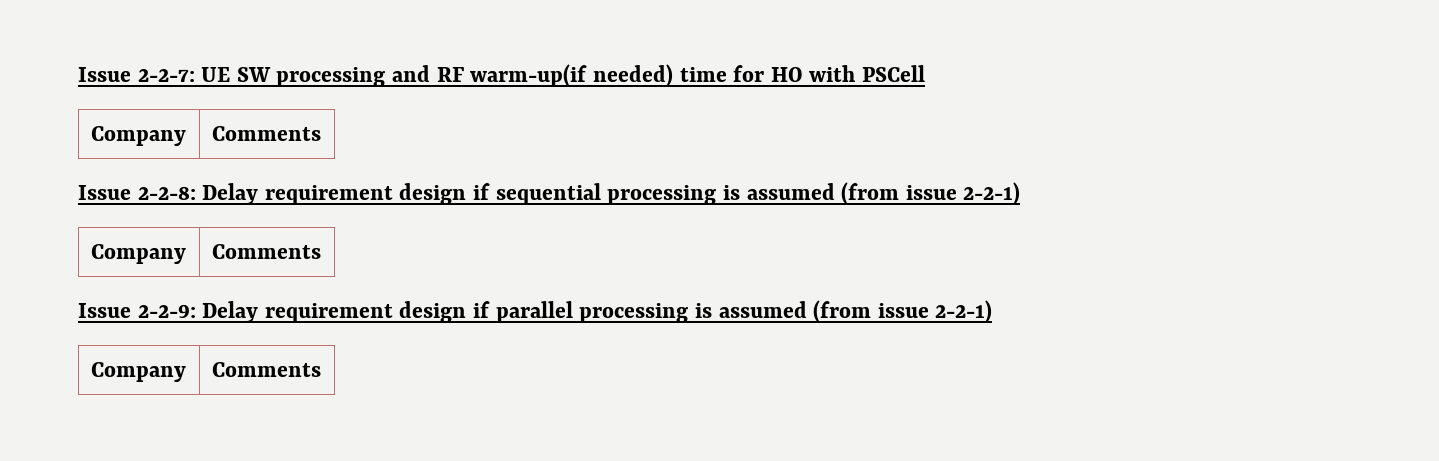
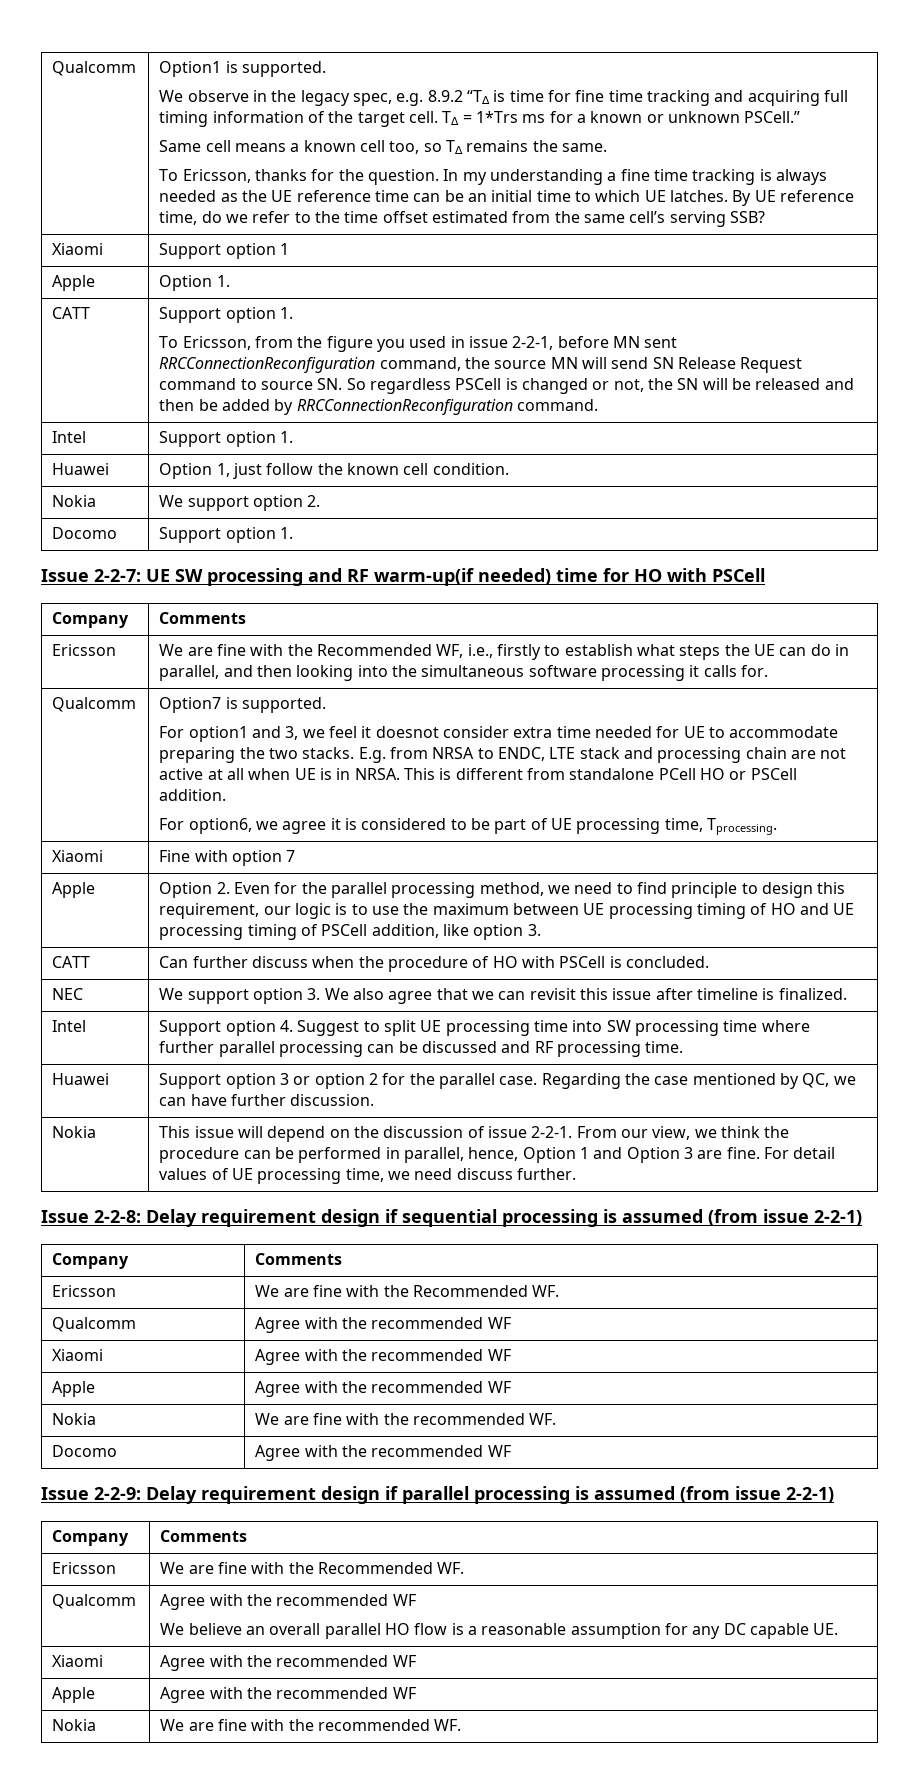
(78, 74) none -> [52,61,137,76] [159,61,327,77] [159,90,848,106] [159,111,801,127] [159,140,607,154] [159,169,827,185] [159,190,854,206] [159,211,765,227] [52,243,104,255] [159,243,290,259] [52,275,96,291] [159,275,230,291] [52,307,91,319] [159,307,294,323] [159,336,678,352] [159,357,803,373] [159,378,854,394] [159,399,598,415] [52,431,87,443] [159,431,294,447] [52,463,110,475] [159,463,509,479] [52,495,97,507] [159,495,321,511] [52,527,118,539] [159,527,294,543] Qualcomm | Option1 is supported. // We observe in the legacy spec, e.g. 8.9.2 “T∆ is time for fine time tracking and acquiring full timing information of the target cell. T∆ = 1*Trs ms for a known or unknown PSCell.” // Same cell means a known cell too, so T∆ remains the same. // To Ericsson, thanks for the question. In my understanding a fine time tracking is always needed as the UE reference time can be an initial time to which UE latches. By UE reference time, do we refer to the time offset estimated from the same cell’s serving SSB? // Xiaomi | Support option 1 // Apple | Option 1. // CATT | Support option 1. // To Ericsson, from the figure you used in issue 2-2-1, before MN sent RRCConnectionReconfiguration command, the source MN will send SN Release Request command to source SN. So regardless PSCell is changed or not, the SN will be released and then be added by RRCConnectionReconfiguration command. // Intel | Support option 1. // Huawei | Option 1, just follow the known cell condition. // Nokia | We support option 2. // Docomo | Support option 1. //
(321, 133) none -> [52,644,117,656] [159,644,849,660] [159,665,768,681] [52,697,137,712] [159,697,327,713] [159,726,839,742] [159,747,847,763] [159,768,797,780] [159,789,227,801] [159,818,777,835] [52,850,104,862] [159,850,296,866] [52,882,96,898] [159,882,846,898] [159,903,855,919] [159,924,541,940] [52,956,91,968] [159,956,709,972] [52,988,84,1000] [159,988,847,1004] [52,1020,87,1032] [159,1020,810,1036] [159,1041,684,1057] [52,1073,110,1085] [159,1073,856,1089] [159,1094,375,1106] [52,1126,97,1138] [159,1126,790,1142] [159,1147,836,1163] [159,1168,576,1184] // Ericsson | We are fine with the Recommended WF, i.e., firstly to establish what steps the UE can do in parallel, and then looking into the simultaneous software processing it calls for. // Qualcomm | Option7 is supported. // For option1 and 3, we feel it doesnot consider extra time needed for UE to accommodate preparing the two stacks. E.g. from NRSA to ENDC, LTE stack and processing chain are not active at all when UE is in NRSA. This is different from standalone PCell HO or PSCell addition. // For option6, we agree it is considered to be part of UE processing time, Tprocessing. // Xiaomi | Fine with option 7 // Apple | Option 2. Even for the parallel processing method, we need to find principle to design this requirement, our logic is to use the maximum between UE processing timing of HO and UE processing timing of PSCell addition, like option 3. // CATT | Can further discuss when the procedure of HO with PSCell is concluded. // NEC | We support option 3. We also agree that we can revisit this issue after timeline is finalized. // Intel | Support option 4. Suggest to split UE processing time into SW processing time where further parallel processing can be discussed and RF processing time. // Huawei | Support option 3 or option 2 for the parallel case. Regarding the case mentioned by QC, we can have further discussion. // Nokia | This issue will depend on the discussion of issue 2-2-1. From our view, we think the procedure can be performed in parallel, hence, Option 1 and Option 3 are fine. For detail values of UE processing time, we need discuss further.
(321, 251) none -> [52,1285,117,1297] [255,1285,560,1297] [52,1317,137,1332] [255,1317,511,1333] [52,1349,104,1361] [255,1349,511,1365] [52,1381,96,1397] [255,1381,511,1397] [52,1413,97,1425] [255,1413,557,1425] [52,1445,118,1457] [255,1445,511,1461] // Ericsson | We are fine with the Recommended WF. // Qualcomm | Agree with the recommended WF // Xiaomi | Agree with the recommended WF // Apple | Agree with the recommended WF // Nokia | We are fine with the recommended WF. // Docomo | Agree with the recommended WF
(321, 369) none -> [52,1562,117,1574] [160,1562,465,1574] [52,1594,137,1609] [160,1594,416,1610] [160,1623,839,1639] [52,1655,104,1667] [160,1655,416,1671] [52,1687,96,1703] [160,1687,416,1703] [52,1719,97,1731] [160,1719,462,1731] // Ericsson | We are fine with the Recommended WF. // Qualcomm | Agree with the recommended WF // We believe an overall parallel HO flow is a reasonable assumption for any DC capable UE. // Xiaomi | Agree with the recommended WF // Apple | Agree with the recommended WF // Nokia | We are fine with the recommended WF.

